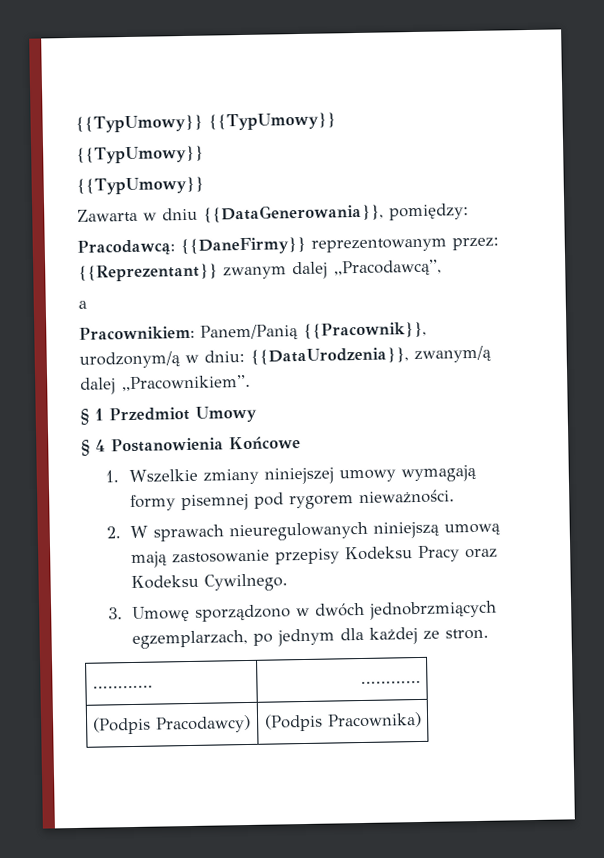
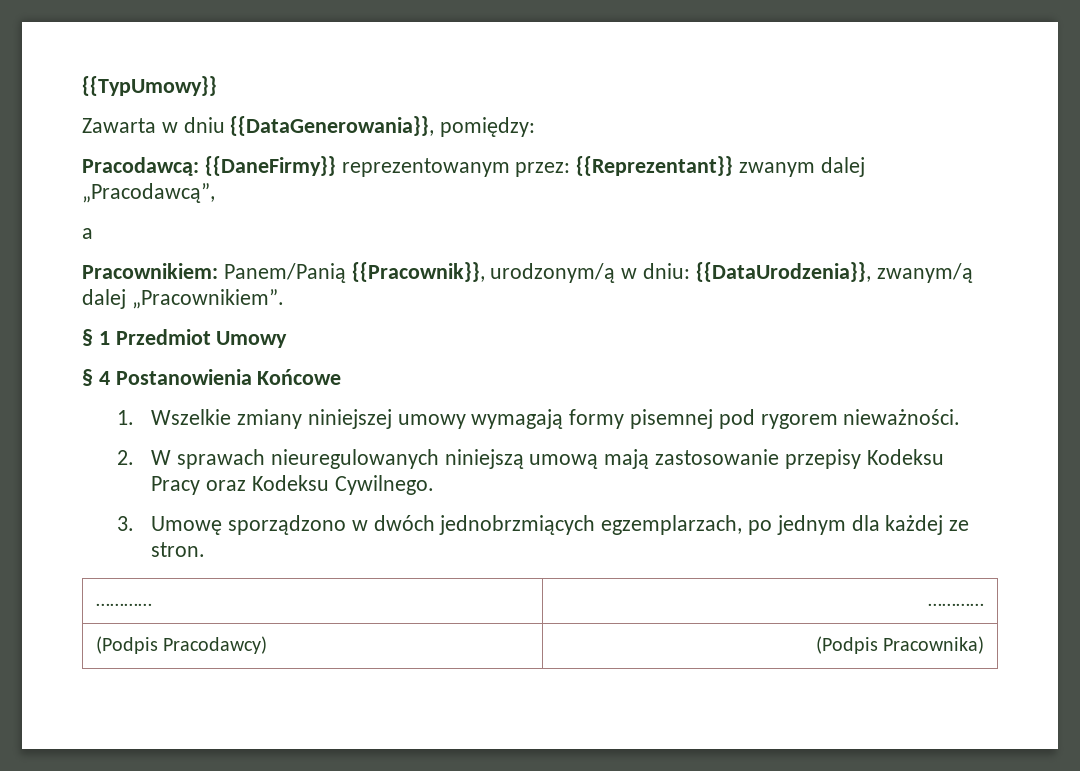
[75,112,336,133] [76,145,204,164] [76,176,204,195] {{TypUmowy}} {{TypUmowy}} // {{TypUmowy}} // {{TypUmowy}} -> [82,76,217,96] {{TypUmowy}}

